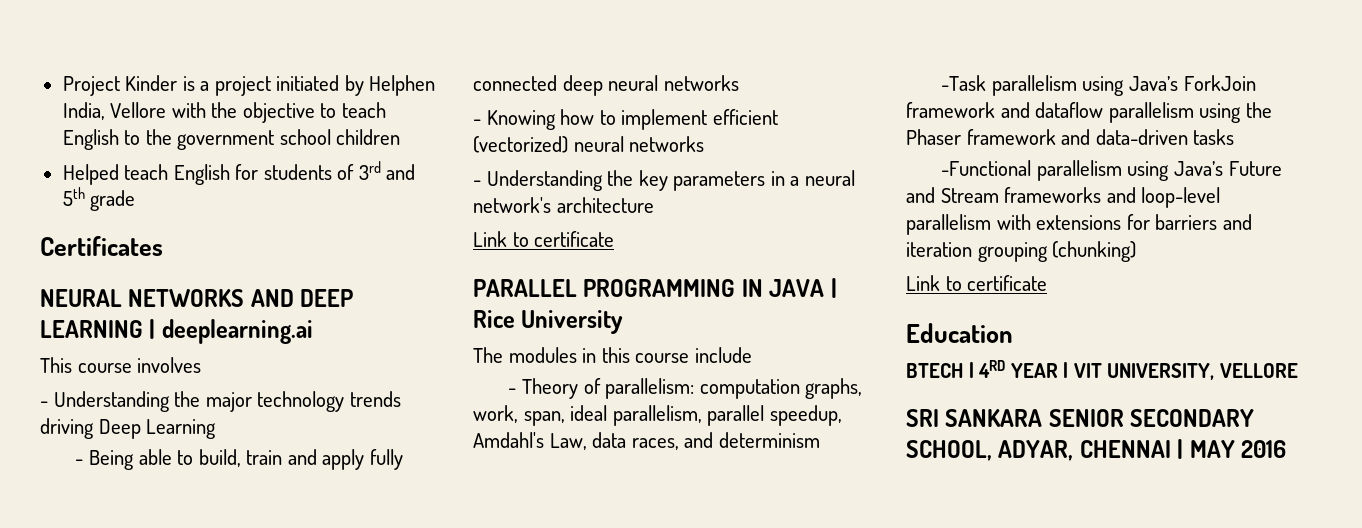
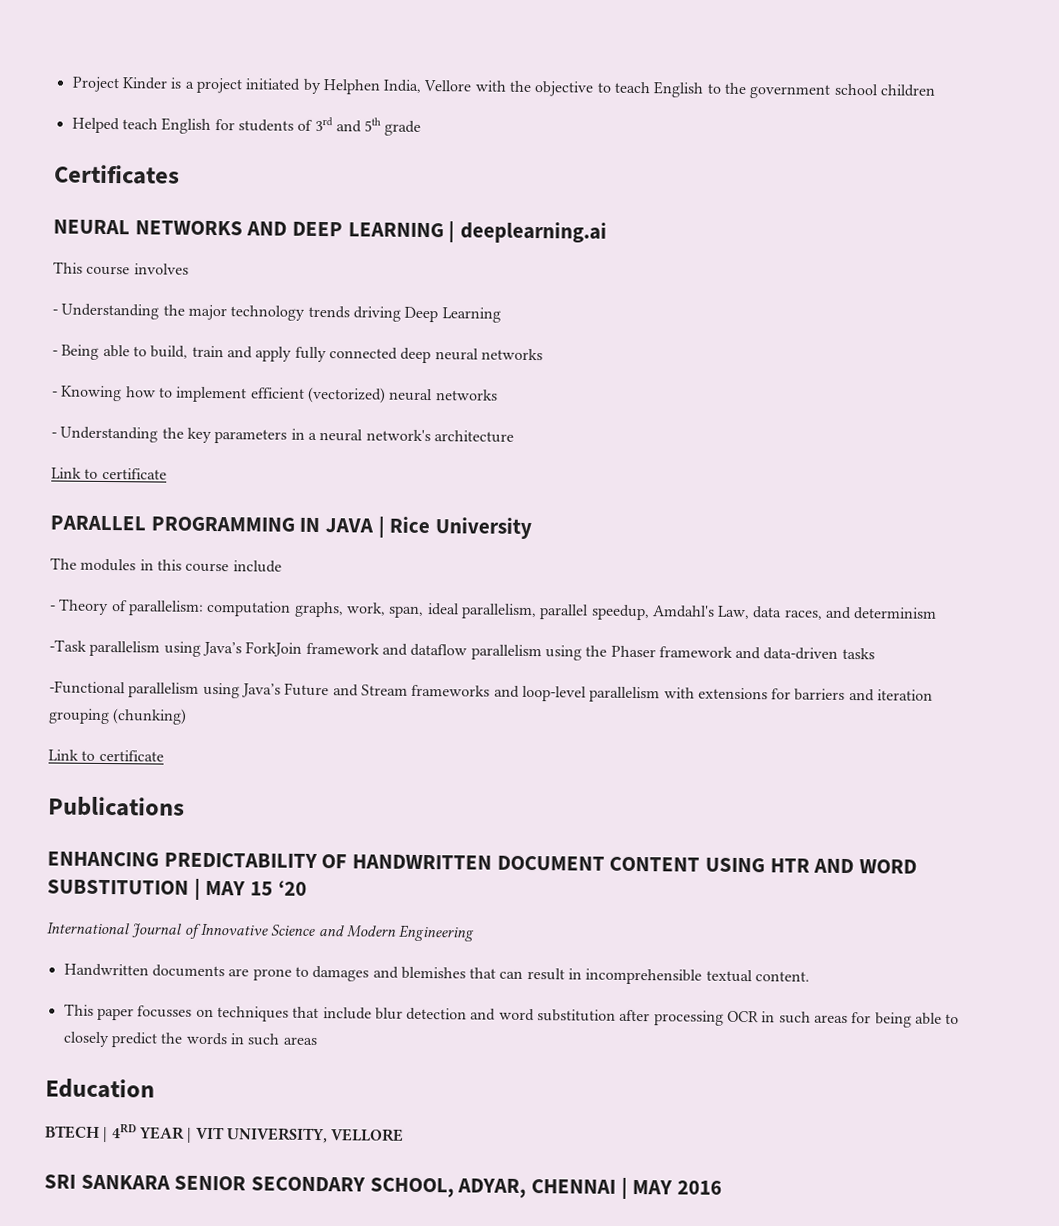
(1048, 283) none -> [48,796,185,817] [47,851,918,874] [47,878,307,900] [46,922,476,942] [63,963,811,985] [63,1003,960,1028] [62,1031,317,1048] // Publications // ENHANCING PREDICTABILITY OF HANDWRITTEN DOCUMENT CONTENT USING HTR AND WORD SUBSTITUTION | MAY 15 ‘20 // International Journal of Innovative Science and Modern Engineering // Handwritten documents are prone to damages and blemishes that can result in incomprehensible textual content. // This paper focusses on techniques that include blur detection and word substitution after processing OCR in such areas for being able to closely predict the words in such areas

